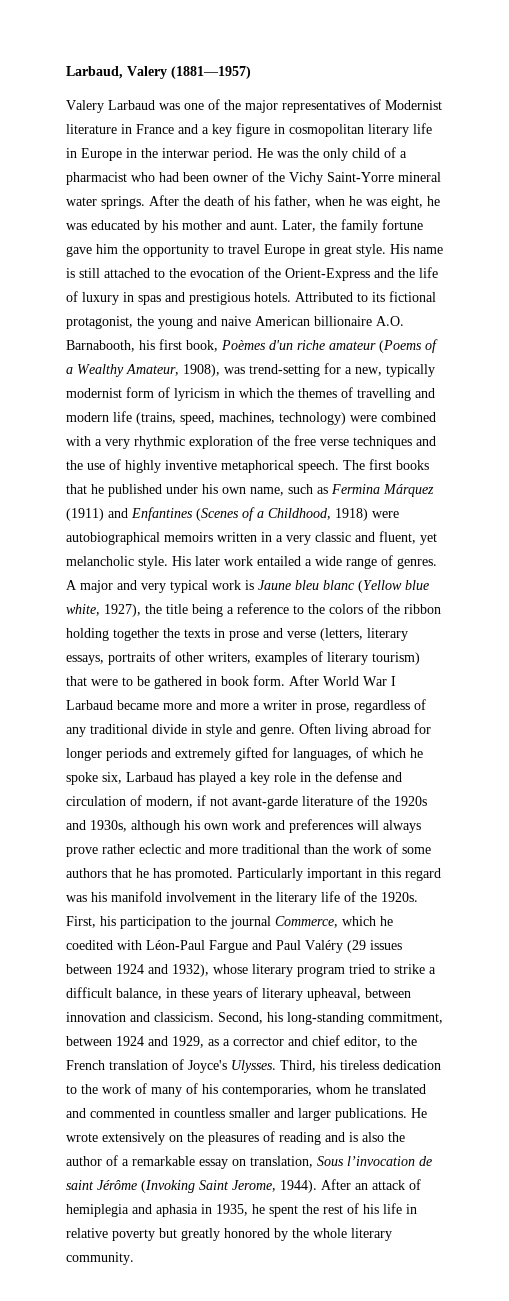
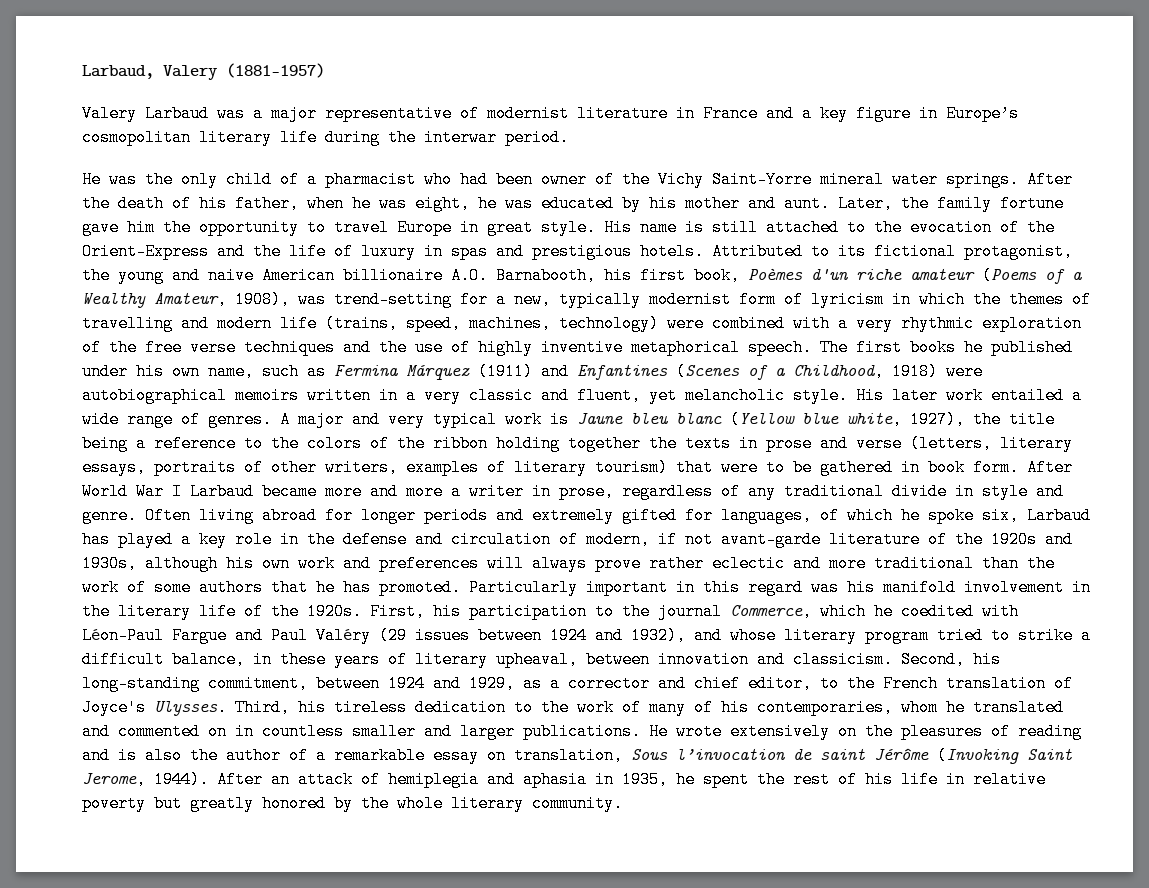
[184,99,442,113] one of the major representatives of Modernist -> [253,105,569,122] a major representative of modernist
(285, 129) none -> [946,105,1019,122] Europe’s
[66,148,137,161] in Europe in -> [325,129,380,146] during
(253, 154) none -> (569, 137) //
[66,484,87,494] that -> (956, 347) none
(209, 970) none -> [694,627,722,644] and
(155, 1113) none -> [208,723,227,740] on

